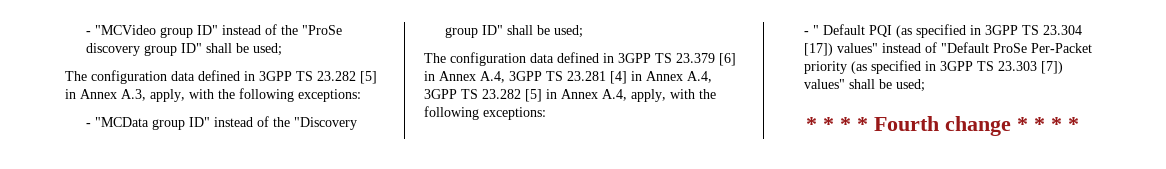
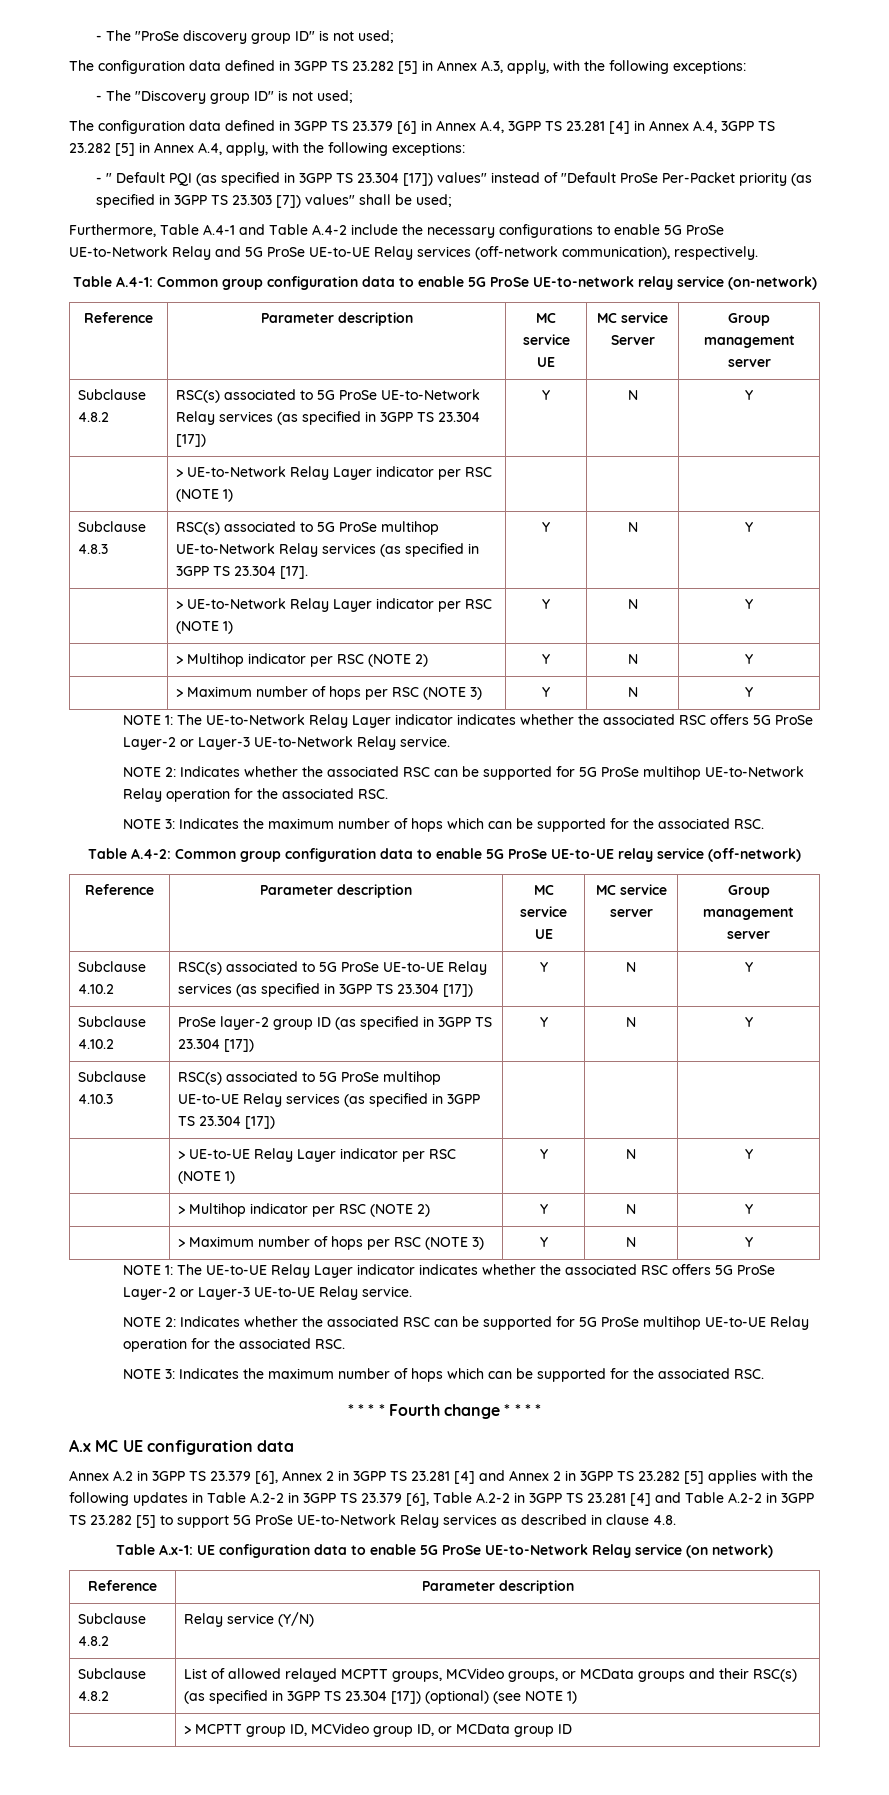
[85,24,298,38] - "MCVideo group ID" instead of the -> [95,30,131,41] - The
[205,43,249,53] shall be -> [318,30,354,41] is not
[94,116,290,130] "MCData group ID" instead of the -> [105,90,131,101] The
[506,25,550,35] shall be -> [277,90,313,101] is not
(925, 85) none -> [69,224,724,238] [69,246,758,260] [72,276,817,290] [84,312,153,323] [260,312,413,326] [536,313,556,323] [522,334,570,345] [537,357,555,367] [597,312,668,323] [610,335,655,345] [728,313,770,326] [703,335,795,348] [727,359,771,367] [77,389,146,400] [77,412,109,422] [175,389,480,403] [175,411,480,425] [175,434,206,447] [542,390,550,400] [627,390,638,400] [745,390,753,400] [175,466,492,480] [175,489,233,502] [77,521,146,532] [77,544,108,554] [175,521,439,535] [175,543,479,557] [175,566,308,579] [542,522,550,532] [627,522,638,532] [745,522,753,532] [175,598,492,612] [175,621,233,634] [542,599,550,609] [627,599,638,609] [745,599,753,609] [175,653,428,667] [542,654,550,664] [627,654,638,664] [745,654,753,664] [175,686,482,700] [542,687,550,697] [627,687,638,697] [745,687,753,697] [122,714,813,728] [122,736,450,750] [122,766,804,780] [122,788,388,802] [122,818,764,832] [88,848,801,862] [85,884,154,895] [260,884,412,898] [533,885,554,895] [520,906,567,917] [534,929,553,939] [595,884,667,895] [609,909,653,917] [727,885,770,898] [703,907,794,920] [727,931,770,939] [77,961,146,972] [77,984,114,994] [177,961,487,975] [177,983,473,997] [539,962,548,972] [626,962,636,972] [744,962,753,972] [77,1016,146,1027] [77,1039,114,1049] [177,1016,492,1030] [177,1039,254,1052] [539,1017,548,1027] [626,1017,636,1027] [744,1017,753,1027] [77,1071,146,1082] [77,1094,113,1104] [177,1071,441,1085] [177,1093,480,1107] [177,1116,275,1129] [177,1148,456,1162] [177,1171,235,1184] [539,1149,548,1159] [626,1149,636,1159] [744,1149,753,1159] [177,1203,430,1217] [539,1204,548,1214] [626,1204,636,1214] [744,1204,753,1214] [177,1236,484,1250] [539,1237,548,1247] [626,1237,636,1247] [744,1237,753,1247] [122,1264,775,1278] [122,1286,412,1300] [122,1316,809,1330] [122,1338,345,1352] [122,1368,764,1382] // Furthermore, Table A.4-1 and Table A.4-2 include the necessary configurations to enable 5G ProSe UE-to-Network Relay and 5G ProSe UE-to-UE Relay services (off-network communication), respectively. // Table A.4-1: Common group configuration data to enable 5G ProSe UE-to-network relay service (on-network) // Reference | Parameter description | MC service UE | MC service Server | Group management server // Subclause 4.8.2 | RSC(s) associated to 5G ProSe UE-to-Network Relay services (as specified in 3GPP TS 23.304 [17]) | Y | N | Y // | > UE-to-Network Relay Layer indicator per RSC (NOTE 1) | | | // Subclause 4.8.3 | RSC(s) associated to 5G ProSe multihop UE-to-Network Relay services (as specified in 3GPP TS 23.304 [17]. | Y | N | Y // | > UE-to-Network Relay Layer indicator per RSC (NOTE 1) | Y | N | Y // | > Multihop indicator per RSC (NOTE 2) | Y | N | Y // | > Maximum number of hops per RSC (NOTE 3) | Y | N | Y // NOTE 1: The UE-to-Network Relay Layer indicator indicates whether the associated RSC offers 5G ProSe Layer-2 or Layer-3 UE-to-Network Relay service. // NOTE 2: Indicates whether the associated RSC can be supported for 5G ProSe multihop UE-to-Network Relay operation for the associated RSC. // NOTE 3: Indicates the maximum number of hops which can be supported for the associated RSC. // Table A.4-2: Common group configuration data to enable 5G ProSe UE-to-UE relay service (off-network) // Reference | Parameter description | MC service UE | MC service server | Group management server // Subclause 4.10.2 | RSC(s) associated to 5G ProSe UE-to-UE Relay services (as specified in 3GPP TS 23.304 [17]) | Y | N | Y // Subclause 4.10.2 | ProSe layer-2 group ID (as specified in 3GPP TS 23.304 [17]) | Y | N | Y // Subclause 4.10.3 | RSC(s) associated to 5G ProSe multihop UE-to-UE Relay services (as specified in 3GPP TS 23.304 [17]) | | | // | > UE-to-UE Relay Layer indicator per RSC (NOTE 1) | Y | N | Y // | > Multihop indicator per RSC (NOTE 2) | Y | N | Y // | > Maximum number of hops per RSC (NOTE 3) | Y | N | Y // NOTE 1: The UE-to-UE Relay Layer indicator indicates whether the associated RSC offers 5G ProSe Layer-2 or Layer-3 UE-to-UE Relay service. // NOTE 2: Indicates whether the associated RSC can be supported for 5G ProSe multihop UE-to-UE Relay operation for the associated RSC. // NOTE 3: Indicates the maximum number of hops which can be supported for the associated RSC.
(1079, 124) none -> [69,1439,295,1455] [69,1470,813,1484] [69,1492,814,1506] [69,1514,676,1528] [116,1544,773,1558] [88,1580,157,1591] [421,1580,574,1594] [77,1613,146,1624] [77,1636,109,1646] [183,1612,314,1627] [77,1668,146,1679] [77,1691,109,1701] [183,1668,797,1682] [183,1690,577,1704] [183,1723,572,1737] // A.x MC UE configuration data // Annex A.2 in 3GPP TS 23.379 [6], Annex 2 in 3GPP TS 23.281 [4] and Annex 2 in 3GPP TS 23.282 [5] applies with the following updates in Table A.2-2 in 3GPP TS 23.379 [6], Table A.2-2 in 3GPP TS 23.281 [4] and Table A.2-2 in 3GPP TS 23.282 [5] to support 5G ProSe UE-to-Network Relay services as described in clause 4.8. // Table A.x-1: UE configuration data to enable 5G ProSe UE-to-Network Relay service (on network) // Reference | Parameter description // Subclause 4.8.2 | Relay service (Y/N) // Subclause 4.8.2 | List of allowed relayed MCPTT groups, MCVideo groups, or MCData groups and their RSC(s) (as specified in 3GPP TS 23.304 [17]) (optional) (see NOTE 1) // | > MCPTT group ID, MCVideo group ID, or MCData group ID

